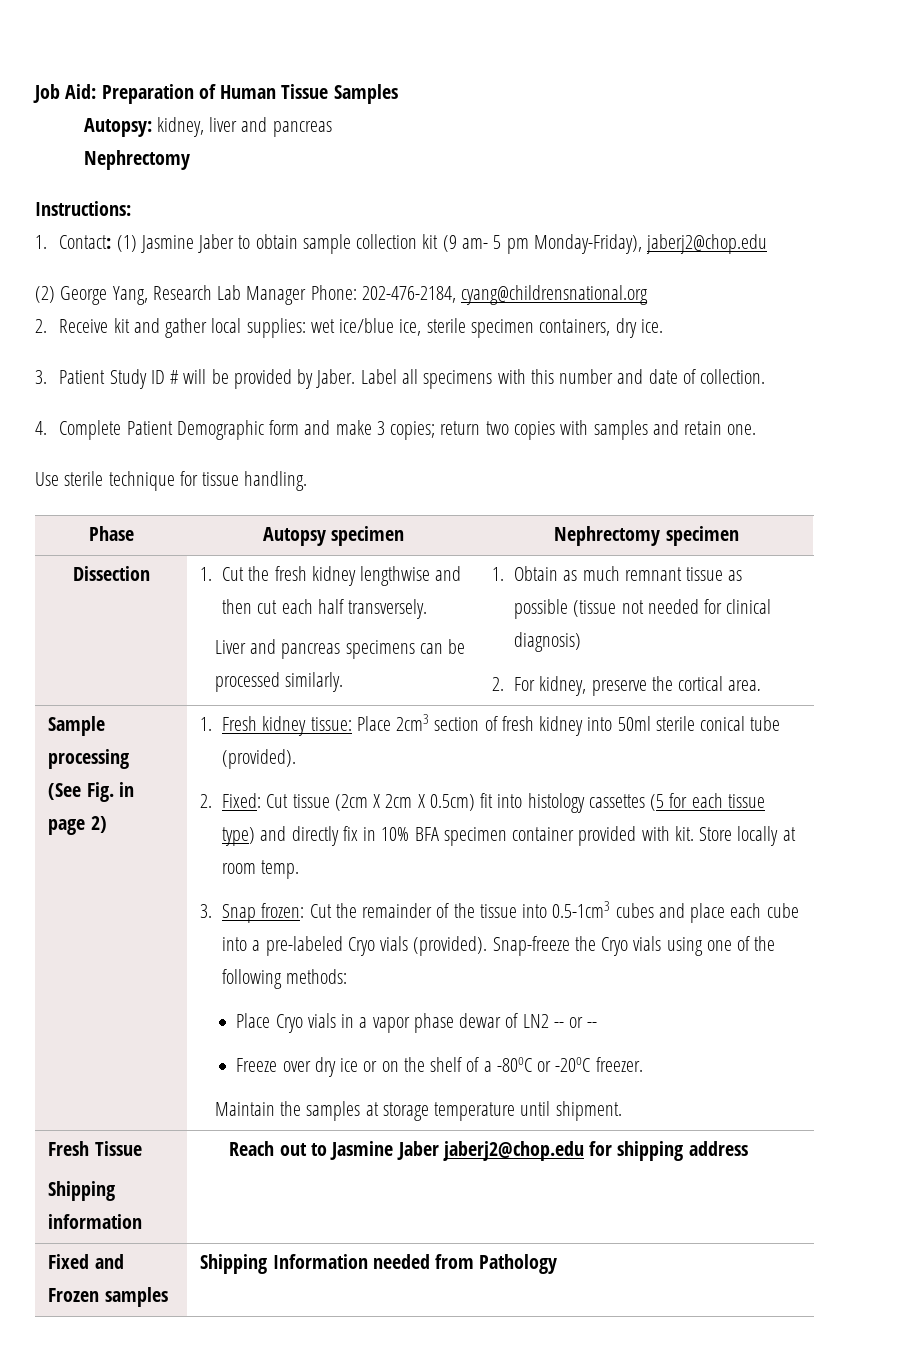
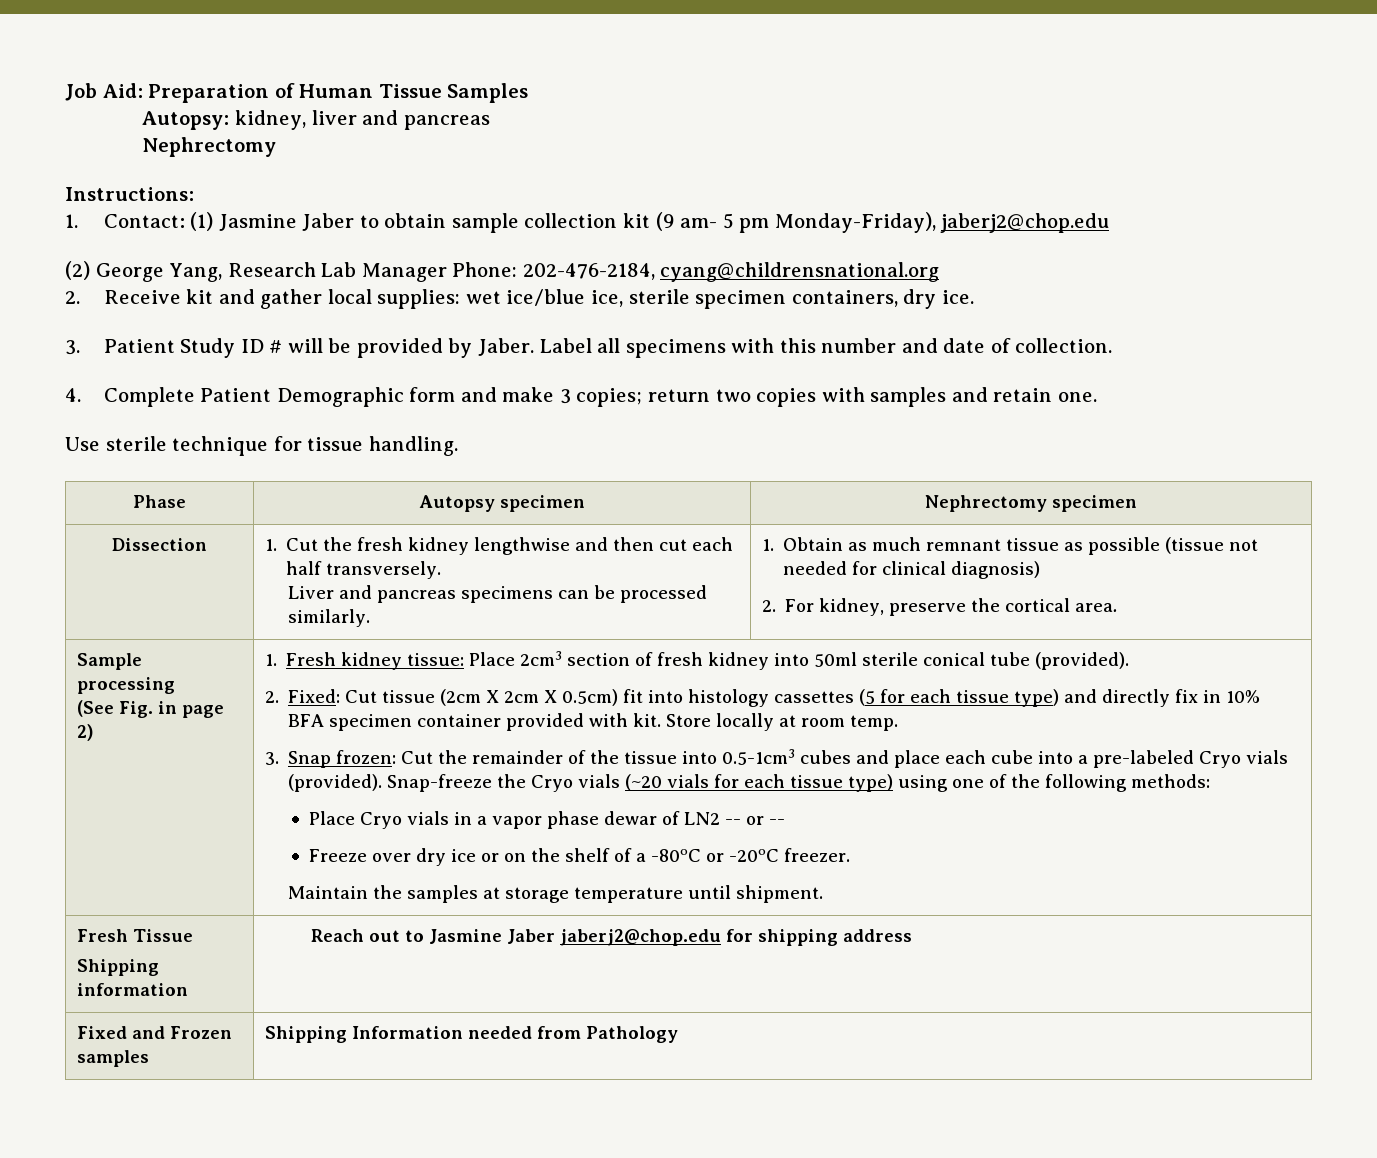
(662, 943) none -> [625,774,894,792] (~20 vials for each tissue type)

